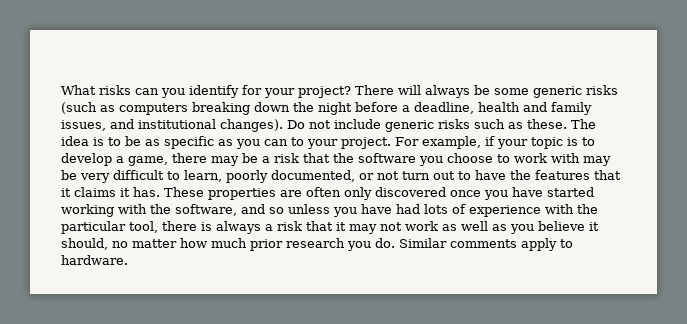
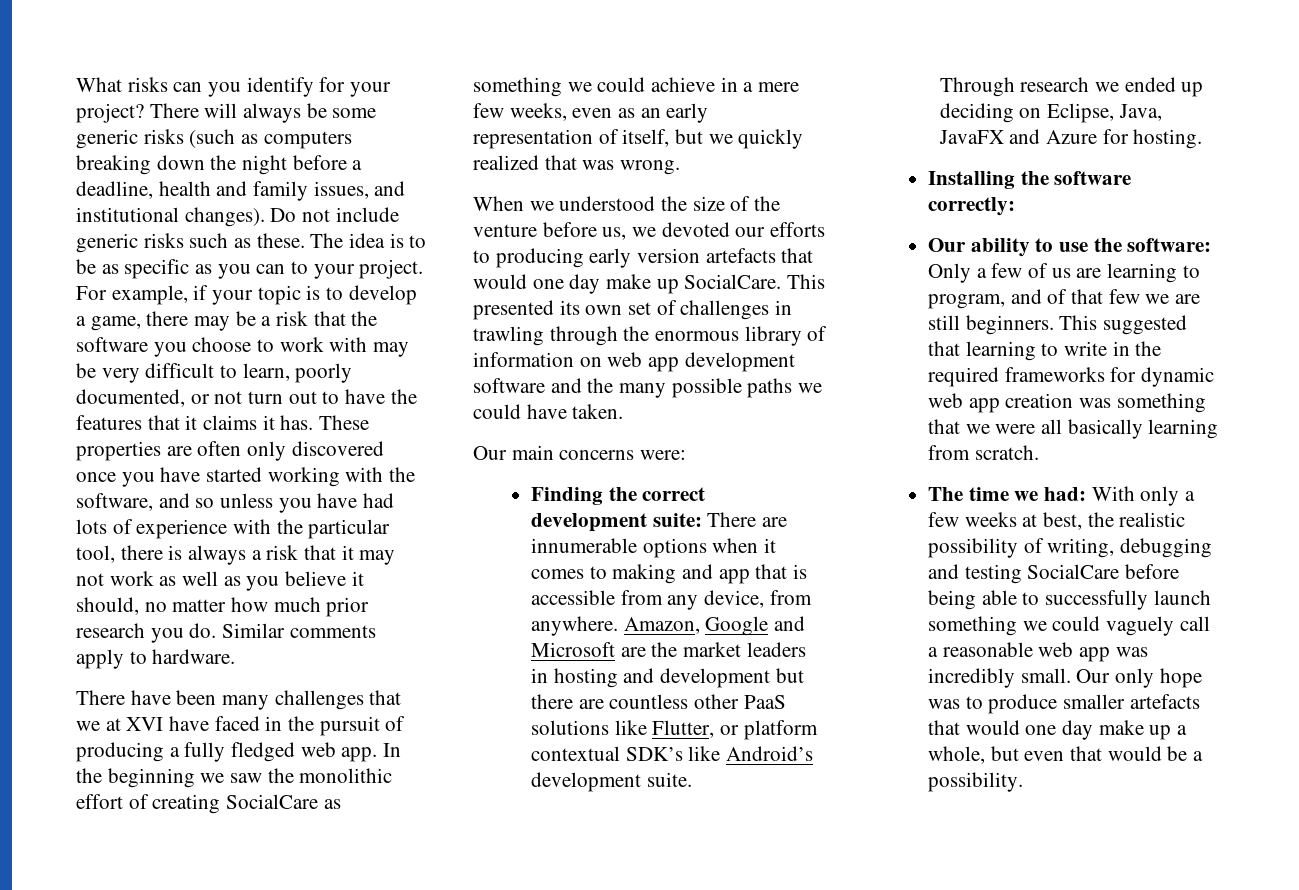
(128, 260) none -> [76,690,402,710] [76,716,406,736] [76,742,402,762] [76,768,393,788] [76,794,341,814] [473,77,800,97] [473,103,709,123] [473,129,804,149] [473,155,681,175] [473,196,781,211] [473,222,826,240] [473,248,814,268] [473,274,826,294] [473,300,793,320] [473,326,828,346] [473,352,795,372] [473,378,823,398] [473,404,624,419] [473,445,687,460] [530,487,706,505] [530,512,787,532] [530,538,776,558] [530,564,807,584] [530,590,812,610] [530,616,805,636] [530,642,806,657] [530,668,804,688] [530,694,786,709] [530,720,818,740] [530,746,813,761] [530,772,692,792] [939,77,1204,97] [939,103,1162,123] [938,129,1203,149] [927,171,1132,189] [927,197,1015,216] [927,238,1212,257] [927,263,1200,283] [927,289,1200,309] [927,315,1187,335] [927,341,1162,361] [927,367,1214,387] [927,393,1206,413] [927,419,1219,439] [927,445,1039,460] [927,486,1195,506] [927,512,1186,530] [927,538,1212,558] [927,564,1179,584] [927,590,1211,610] [927,616,1210,636] [927,642,1148,662] [927,668,1202,688] [927,694,1200,714] [927,720,1187,740] [927,746,1203,764] [927,772,1023,792] // There have been many challenges that we at XVI have faced in the pursuit of producing a fully fledged web app. In the beginning we saw the monolithic effort of creating SocialCare as something we could achieve in a mere few weeks, even as an early representation of itself, but we quickly realized that was wrong. // When we understood the size of the venture before us, we devoted our efforts to producing early version artefacts that would one day make up SocialCare. This presented its own set of challenges in trawling through the enormous library of information on web app development software and the many possible paths we could have taken. // Our main concerns were: // Finding the correct development suite: There are innumerable options when it comes to making and app that is accessible from any device, from anywhere. Amazon, Google and Microsoft are the market leaders in hosting and development but there are countless other PaaS solutions like Flutter, or platform contextual SDK’s like Android’s development suite. // Through research we ended up deciding on Eclipse, Java, JavaFX and Azure for hosting. // Installing the software correctly: // Our ability to use the software: Only a few of us are learning to program, and of that few we are still beginners. This suggested that learning to write in the required frameworks for dynamic web app creation was something that we were all basically learning from scratch. // The time we had: With only a few weeks at best, the realistic possibility of writing, debugging and testing SocialCare before being able to successfully launch something we could vaguely call a reasonable web app was incredibly small. Our only hope was to produce smaller artefacts that would one day make up a whole, but even that would be a possibility.

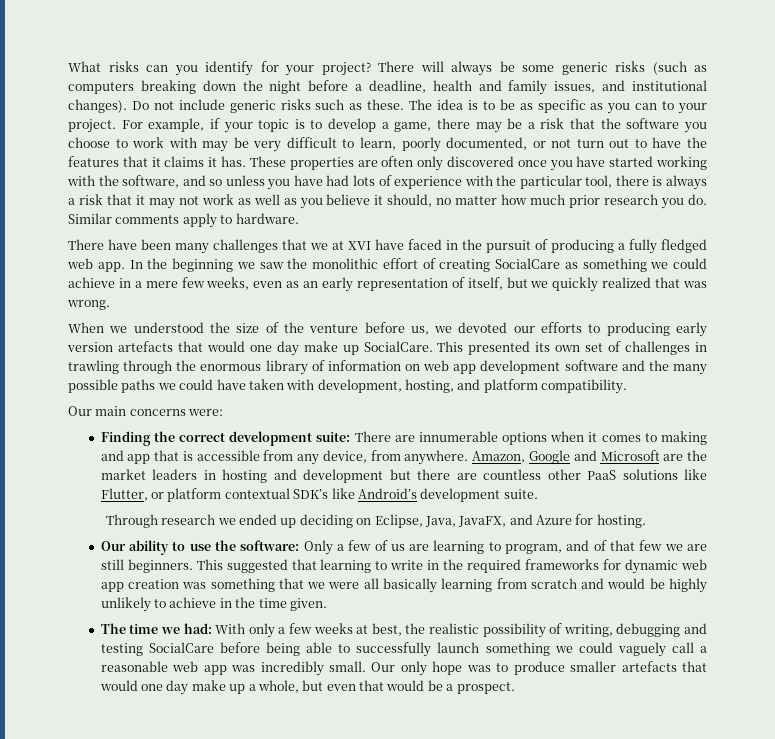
[572,404,624,419] taken. -> [248,379,628,394] taken with development, hosting, and platform compatibility.
[938,130,1004,144] JavaFX -> [458,516,507,527] JavaFX,
[927,171,1132,189] [927,197,1015,216] // Installing the software correctly: -> (646, 521) none
[974,445,1039,460] scratch. -> [530,578,707,593] [100,597,327,612] scratch and would be highly unlikely to achieve in the time given.
[927,772,1023,792] possibility. -> [456,682,515,694] prospect.

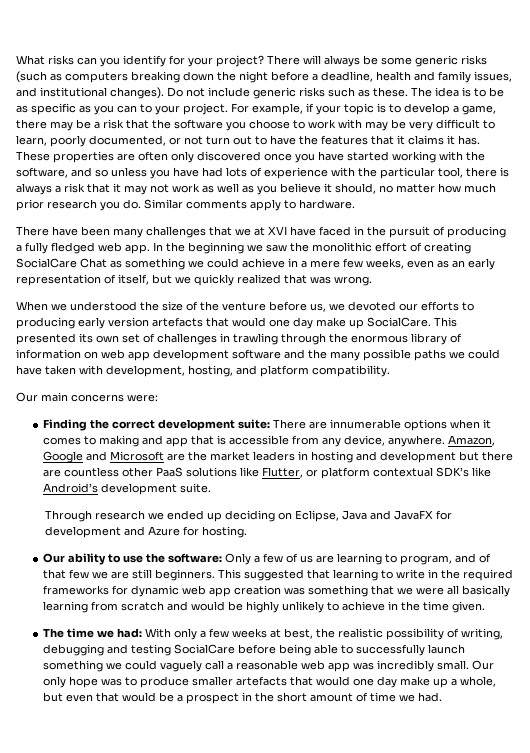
(560, 263) none -> [80,258,107,268] Chat
[370,450,401,461] from -> (385, 440) none
[424,516,507,527] Java, JavaFX, -> [341,510,452,520] [44,526,121,538] Java and JavaFX for development
[456,682,515,694] prospect. -> [185,692,442,704] prospect in the short amount of time we had.

